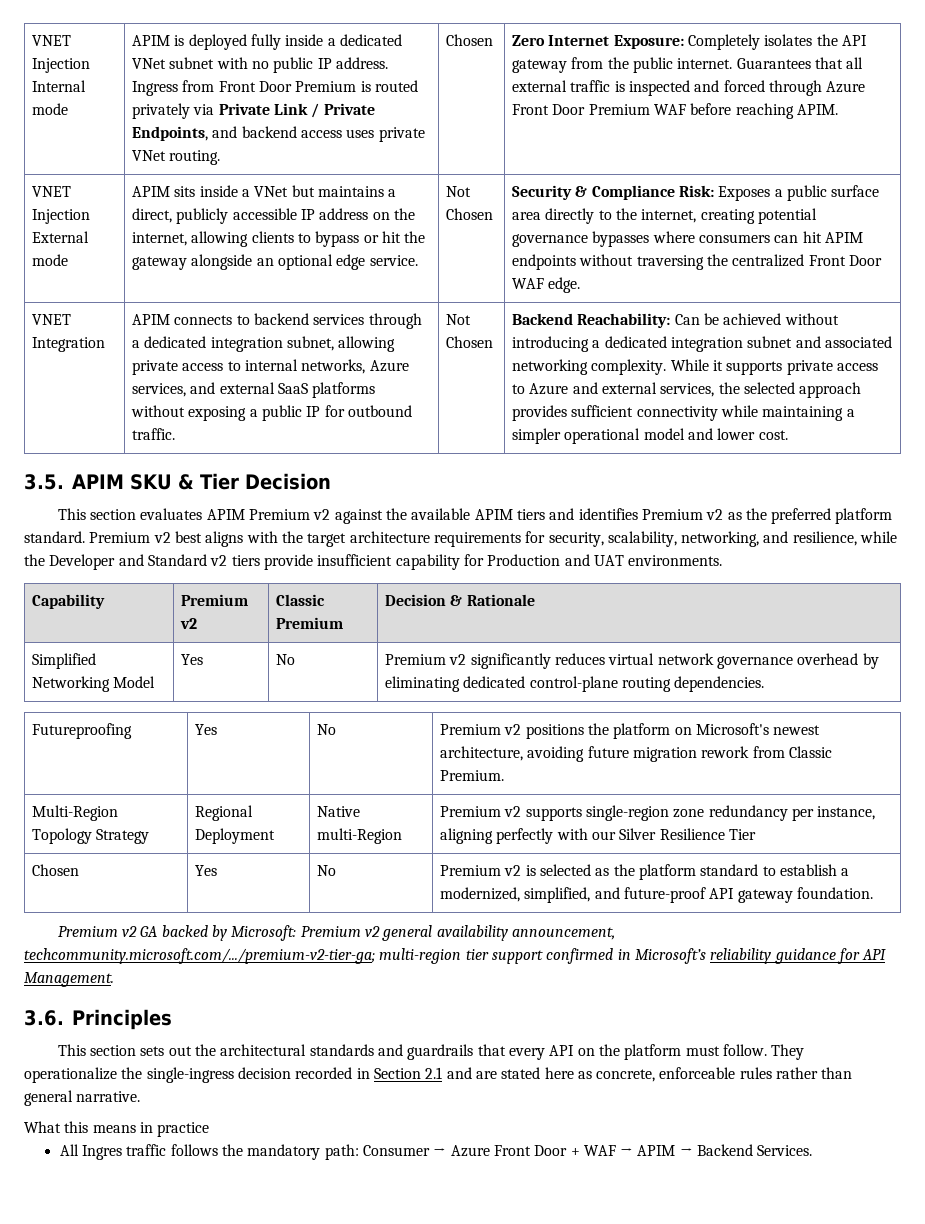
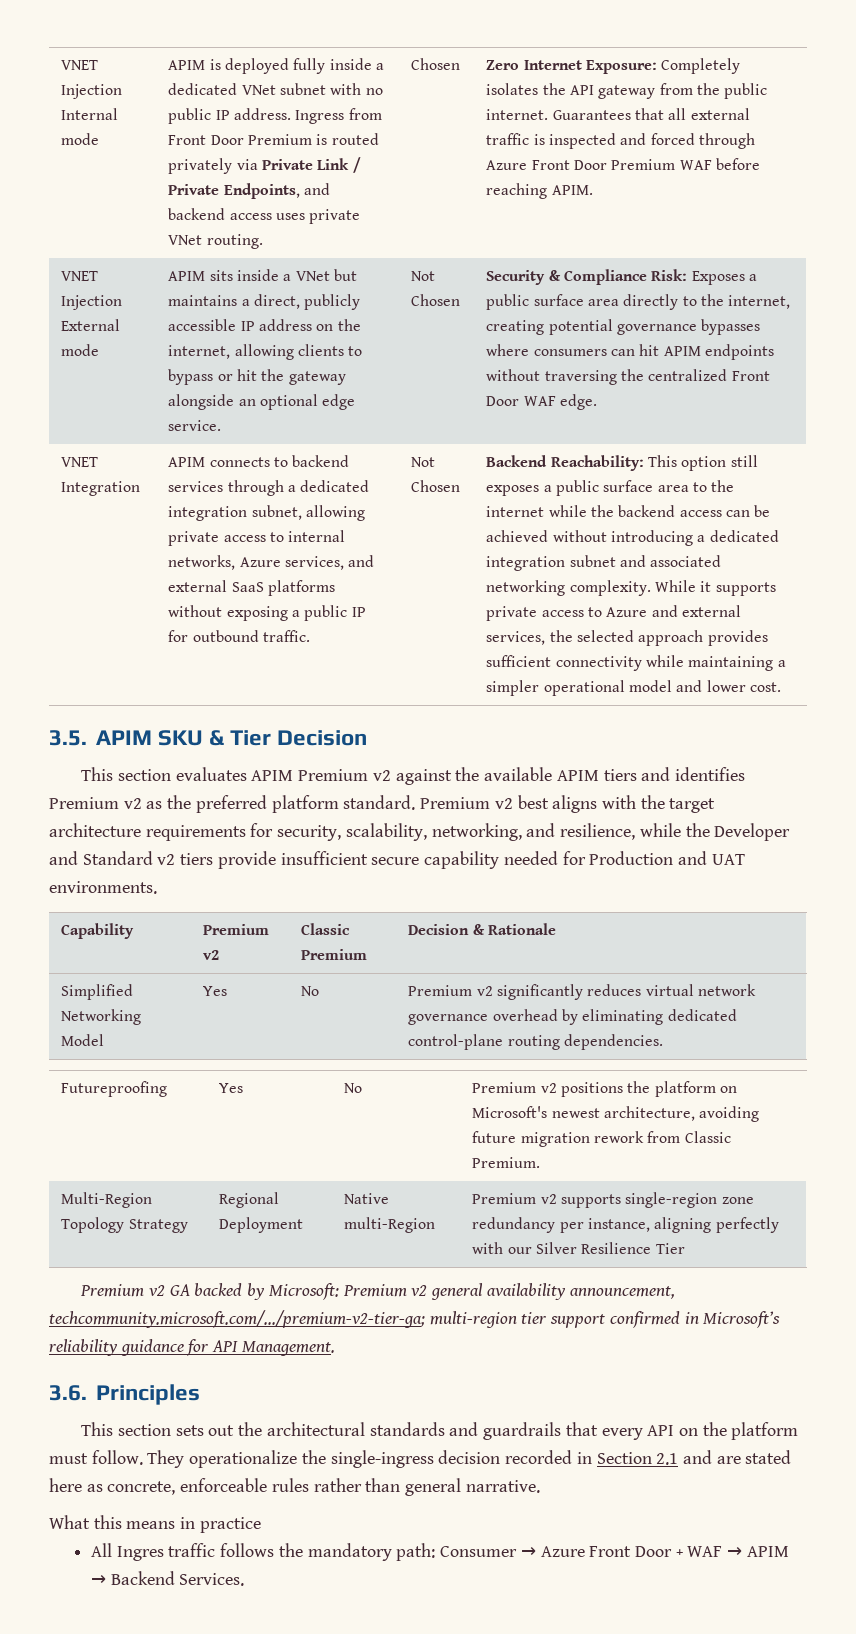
[674,314,700,325] Can -> [648,455,758,471] [486,480,735,496] [486,505,751,517] This option still exposes a public surface area to the internet while the backend access can
[395,554,460,570] capability -> [371,851,558,869] secure capability needed
[32,864,80,876] [195,865,218,876] [317,865,337,876] [440,864,850,880] [440,887,873,903] // Chosen | Yes | No | Premium v2 is selected as the platform standard to establish a modernized, simplified, and future-proof API gateway foundation. -> (685, 1248) none

